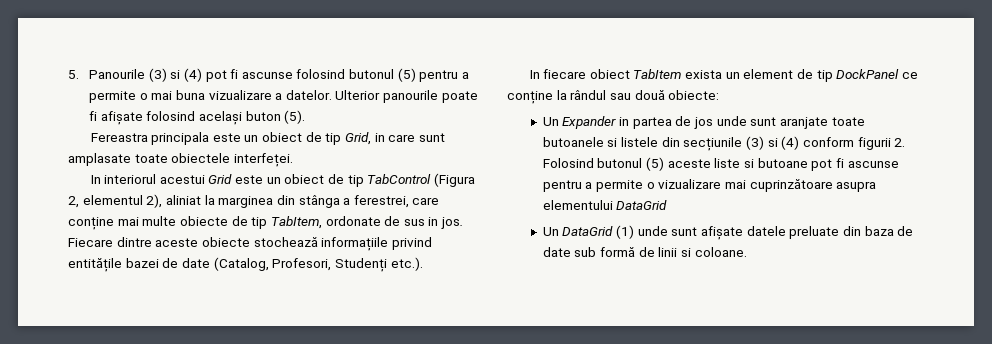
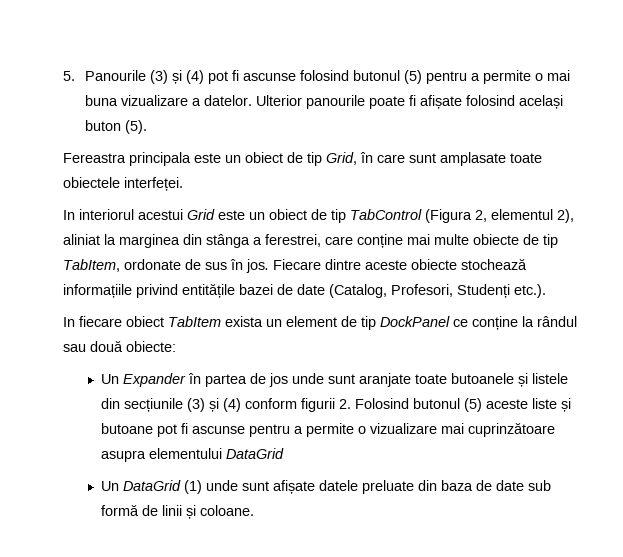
[170,70,181,79] si -> [172,70,183,84] și
[374,133,385,142] in -> [360,152,373,163] în
[428,217,439,226] in -> [230,259,243,270] în
[619,117,630,126] in -> [188,373,202,384] în
[607,138,618,147] si -> [518,373,529,387] și
[767,138,778,147] si -> [209,398,220,412] și
[744,159,755,168] si -> [561,398,572,412] și
[681,248,692,257] si -> [186,505,197,519] și

